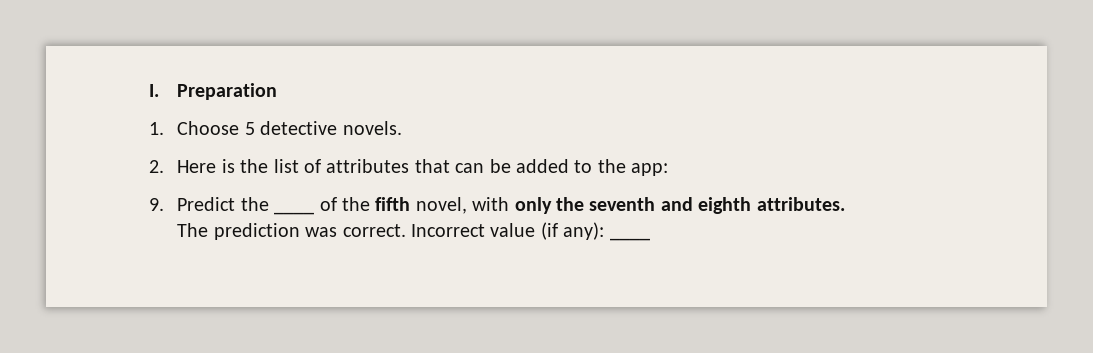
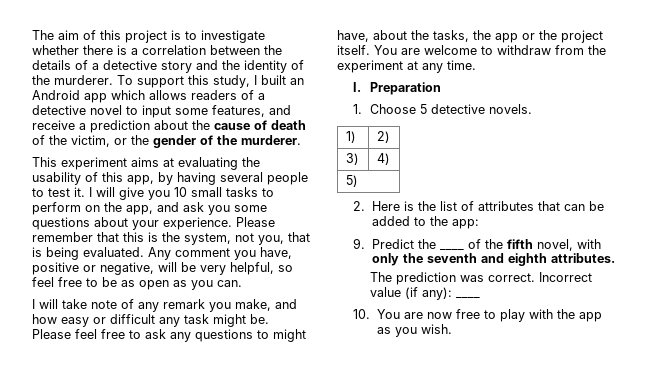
(148, 90) none -> [32,30,265,43] [32,45,282,55] [32,60,304,73] [32,75,304,88] [32,90,265,103] [32,105,291,118] [32,120,306,133] [32,135,301,148] [32,157,260,170] [32,172,308,185] [32,187,274,200] [32,202,267,215] [32,217,275,230] [32,232,310,245] [32,247,292,260] [32,262,293,275] [32,277,242,290] [32,299,297,312] [32,314,269,327] [32,329,306,342] [337,30,603,43] [337,45,606,55] [337,60,476,73] The aim of this project is to investigate whether there is a correlation between the details of a detective story and the identity of the murderer. To support this study, I built an Android app which allows readers of a detective novel to input some features, and receive a prediction about the cause of death of the victim, or the gender of the murderer. // This experiment aims at evaluating the usability of this app, by having several people to test it. I will give you 10 small tasks to perform on the app, and ask you some questions about your experience. Please remember that this is the system, not you, that is being evaluated. Any comment you have, positive or negative, will be very helpful, so feel free to be as open as you can. // I will take note of any remark you make, and how easy or difficult any task might be. Please feel free to ask any questions to might have, about the tasks, the app or the project itself. You are welcome to withdraw from the experiment at any time. //
(402, 128) none -> [345,131,356,143] [376,131,390,143] [345,153,359,165] [376,153,390,165] [345,175,358,187] // 1) | 2) // 3) | 4) // 5)
(650, 239) none -> [353,309,602,322] [376,324,452,337] // 10. You are now free to play with the app as you wish.

